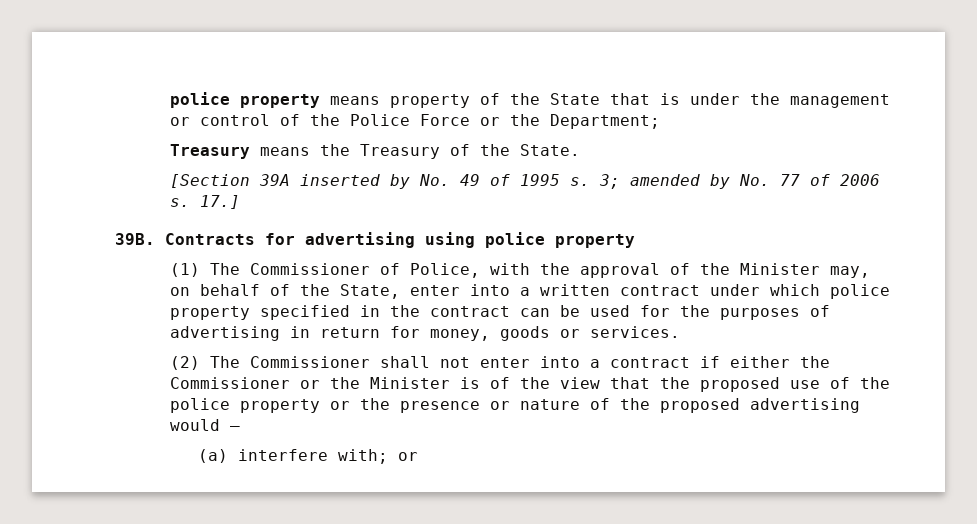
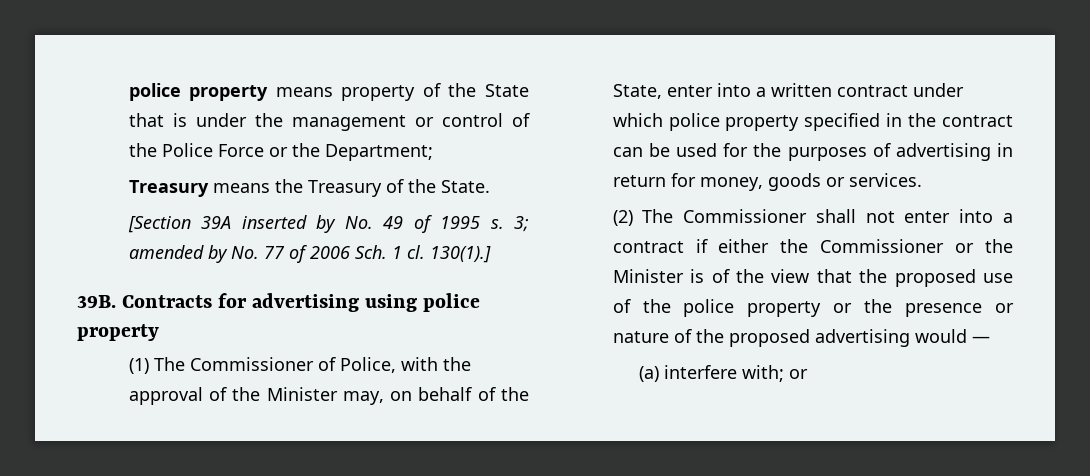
[170,195,241,209] s. 17.] -> [354,245,491,263] Sch. 1 cl. 130(1).]

